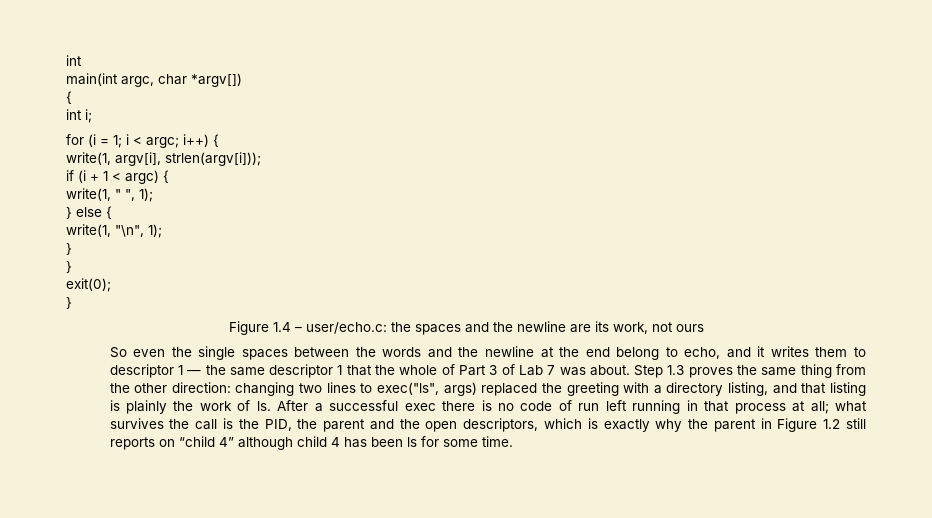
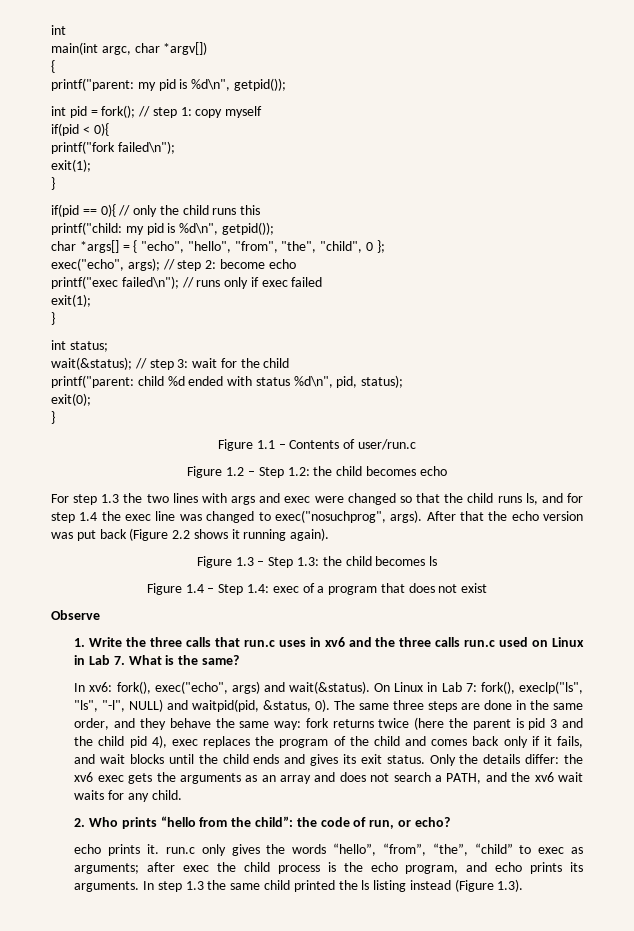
[66,109,92,123] [66,134,219,148] [66,152,261,166] [66,170,169,184] [66,188,153,202] [66,206,112,219] [66,224,162,238] [66,243,72,255] [66,261,72,273] [66,278,111,292] [66,297,72,309] [228,321,704,335] [109,346,866,360] [109,364,866,378] [109,382,867,396] [109,400,867,414] [109,418,867,432] [109,436,513,450] int i; // for (i = 1; i < argc; i++) { // write(1, argv[i], strlen(argv[i])); // if (i + 1 < argc) { // write(1, " ", 1); // } else { // write(1, "\n", 1); // } // } // exit(0); // } // Figure 1.4 – user/echo.c: the spaces and the newline are its work, not ours // So even the single spaces between the words and the newline at the end belong to echo, and it writes them to descriptor 1 — the same descriptor 1 that the whole of Part 3 of Lab 7 was about. Step 1.3 proves the same thing from the other direction: changing two lines to exec("ls", args) replaced the greeting with a directory listing, and that listing is plainly the work of ls. After a successful exec there is no code of run left running in that process at all; what survives the call is the PID, the parent and the open descriptors, which is exactly why the parent in Figure 1.2 still reports on “child 4” although child 4 has been ls for some time. -> [51,78,286,91] [51,105,263,118] [51,123,109,136] [51,141,175,154] [51,159,91,172] [51,177,55,190] [51,204,261,217] [51,222,274,235] [51,240,385,253] [51,258,296,271] [51,276,323,289] [51,294,91,307] [51,312,55,325] [51,340,108,352] [51,357,290,370] [51,375,404,388] [51,393,91,406] [51,411,55,424] [218,439,416,451] [187,466,447,478] [51,493,583,505] [51,510,583,523] [51,528,330,541] [196,556,438,568] [146,583,488,595] [51,610,100,620] [74,637,584,647] [74,655,240,665] [74,681,583,694] [74,699,583,712] [74,717,583,730] [74,735,583,748] [74,754,583,766] [74,772,584,784] [74,790,182,802] [74,816,450,829] [74,843,583,856] [74,862,583,874] [74,879,524,892] printf("parent: my pid is %d\n", getpid()); // int pid = fork(); // step 1: copy myself // if(pid < 0){ // printf("fork failed\n"); // exit(1); // } // if(pid == 0){ // only the child runs this // printf("child: my pid is %d\n", getpid()); // char *args[] = { "echo", "hello", "from", "the", "child", 0 }; // exec("echo", args); // step 2: become echo // printf("exec failed\n"); // runs only if exec failed // exit(1); // } // int status; // wait(&status); // step 3: wait for the child // printf("parent: child %d ended with status %d\n", pid, status); // exit(0); // } // Figure 1.1 – Contents of user/run.c // Figure 1.2 – Step 1.2: the child becomes echo // For step 1.3 the two lines with args and exec were changed so that the child runs ls, and for step 1.4 the exec line was changed to exec("nosuchprog", args). After that the echo version was put back (Figure 2.2 shows it running again). // Figure 1.3 – Step 1.3: the child becomes ls // Figure 1.4 – Step 1.4: exec of a program that does not exist // Observe // 1. Write the three calls that run.c uses in xv6 and the three calls run.c used on Linux in Lab 7. What is the same? // In xv6: fork(), exec("echo", args) and wait(&status). On Linux in Lab 7: fork(), execlp("ls", "ls", "-l", NULL) and waitpid(pid, &status, 0). The same three steps are done in the same order, and they behave the same way: fork returns twice (here the parent is pid 3 and the child pid 4), exec replaces the program of the child and comes back only if it fails, and wait blocks until the child ends and gives its exit status. Only the details differ: the xv6 exec gets the arguments as an array and does not search a PATH, and the xv6 wait waits for any child. // 2. Who prints “hello from the child”: the code of run, or echo? // echo prints it. run.c only gives the words “hello”, “from”, “the”, “child” to exec as arguments; after exec the child process is the echo program, and echo prints its arguments. In step 1.3 the same child printed the ls listing instead (Figure 1.3).

